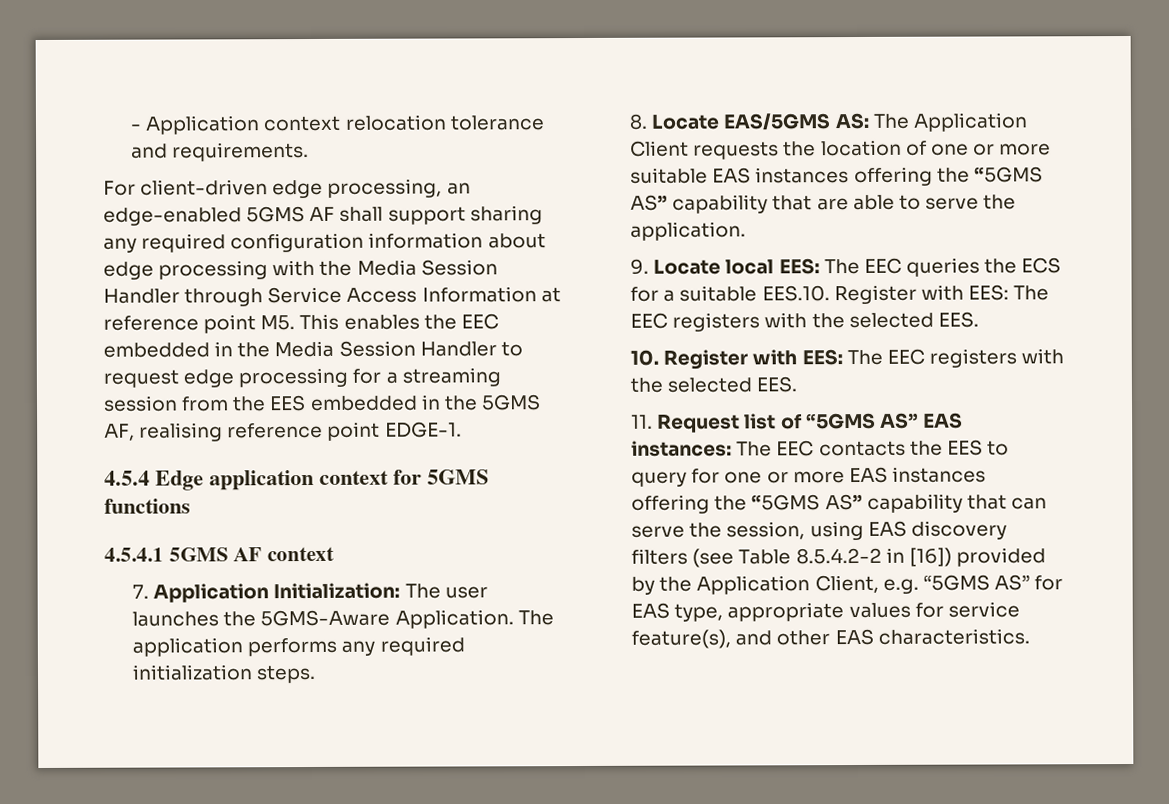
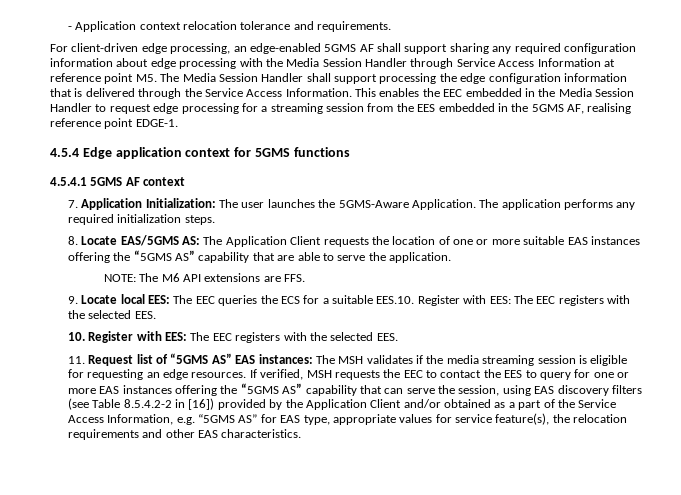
(296, 323) none -> [160,73,627,84] [50,88,352,99] The Media Session Handler shall support processing the edge configuration information that is delivered through the Service Access Information.
(747, 231) none -> [103,273,306,282] // NOTE: The M6 API extensions are FFS.
[776,440,906,457] EEC contacts -> [338,355,628,366] [67,369,482,380] MSH validates if the media streaming session is eligible for requesting an edge resources. If verified, MSH requests the EEC to contact
[814,574,879,594] Client, -> [370,399,617,410] [67,414,174,425] Client and/or obtained as a part of the Service Access Information,
(732, 639) none -> [552,414,628,423] [67,429,139,440] the relocation requirements

